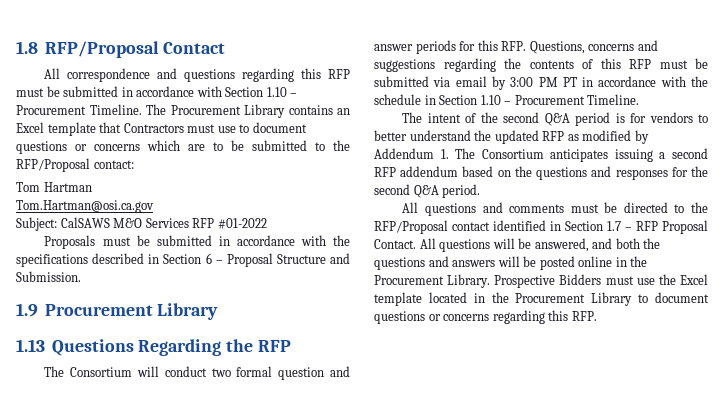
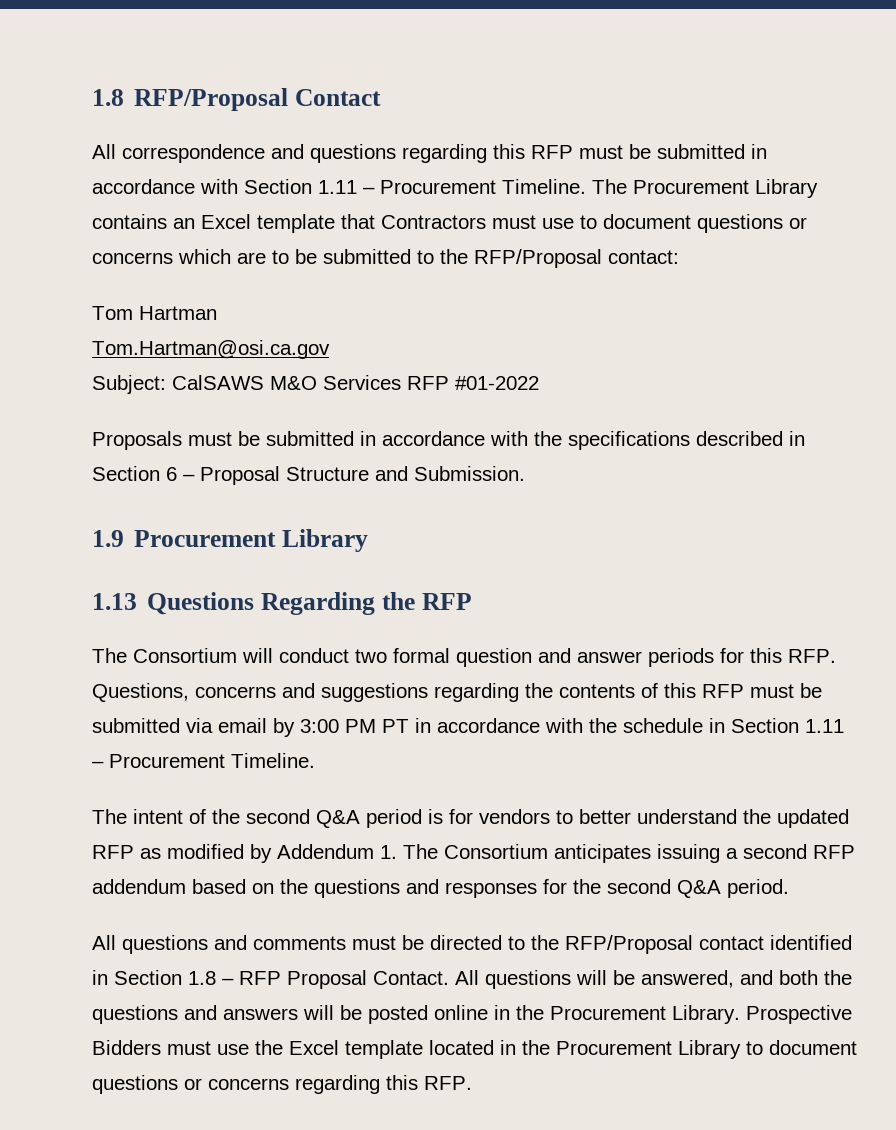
[266,87,287,97] 1.10 -> [318,180,357,194] 1.11
[480,95,501,105] 1.10 -> [805,719,844,733] 1.11
[607,221,621,231] 1.7 -> [188,971,216,985] 1.8

